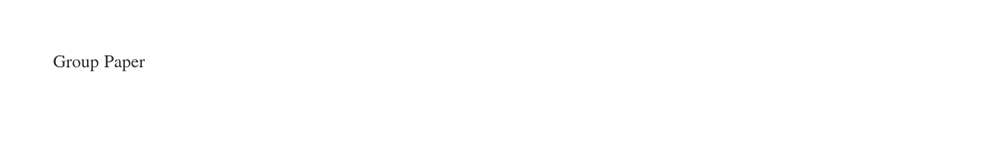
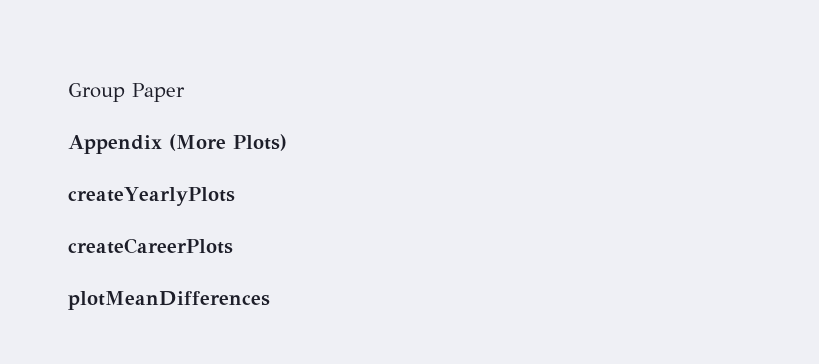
(146, 63) none -> [68,134,287,154] [68,187,235,206] [68,238,233,254] [68,291,270,310] // Appendix (More Plots) // createYearlyPlots // createCareerPlots // plotMeanDifferences

